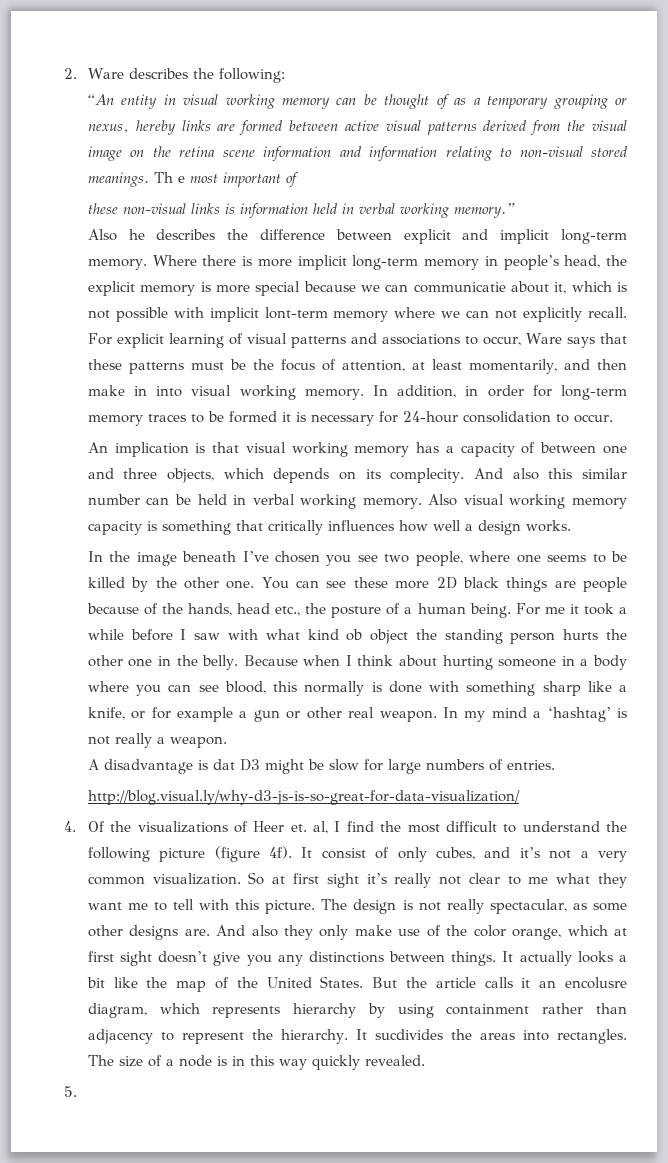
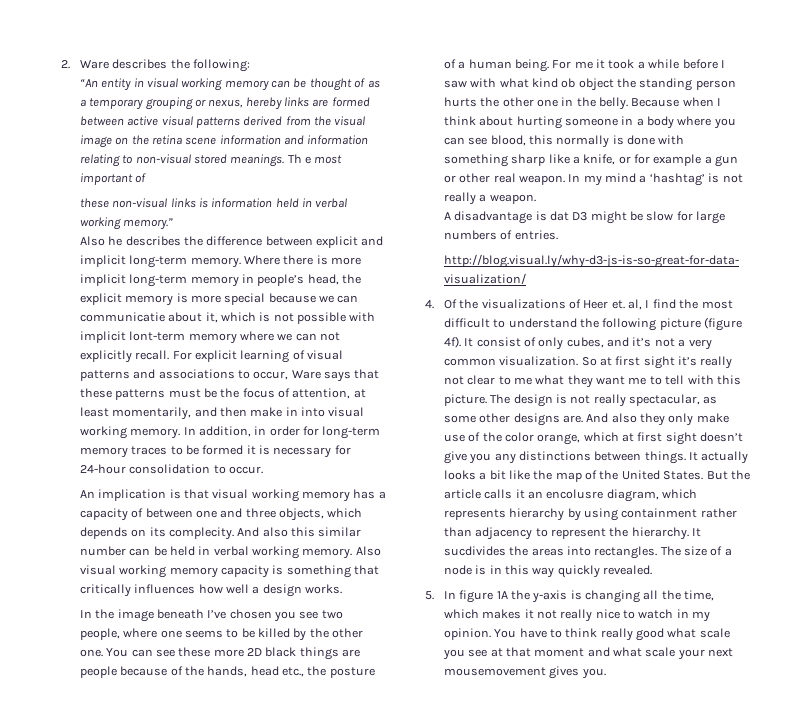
(78, 1091) none -> [443,590,715,603] [443,609,711,622] [443,628,730,641] [442,647,734,660] [443,666,606,679] In figure 1A the y-axis is changing all the time, which makes it not really nice to watch in my opinion. You have to think really good what scale you see at that moment and what scale your next mousemovement gives you.

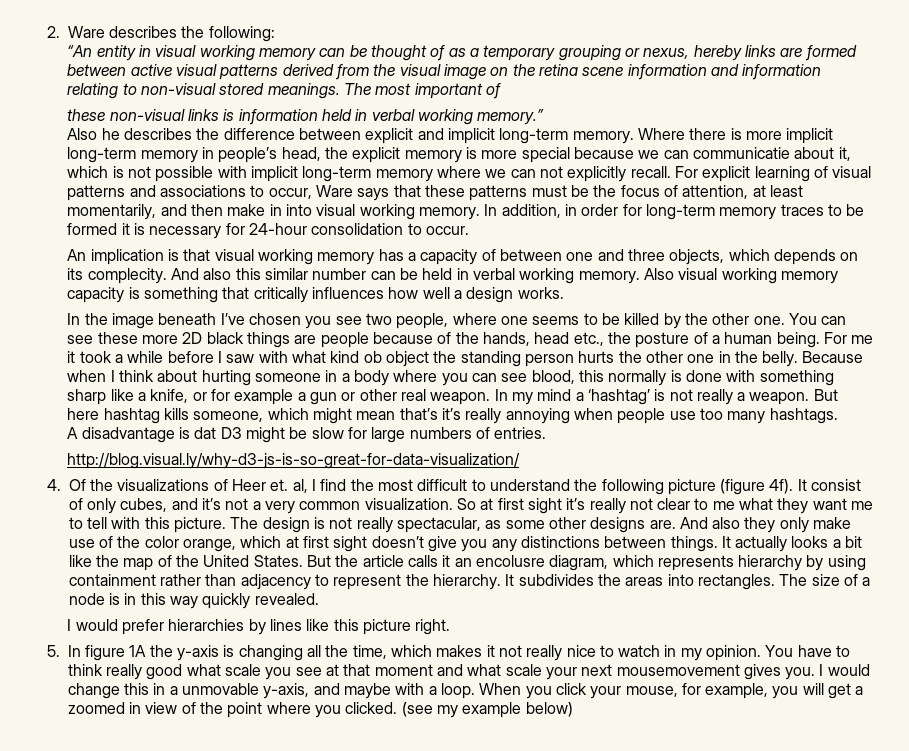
[287,154,312,164] Th e -> [344,83,372,95] The
[129,331,186,341] lont-term -> [302,166,372,182] long-term
(536, 199) none -> [813,389,838,401] [67,408,838,424] But here hashtag kills someone, which might mean that’s it’s really annoying when people use too many hashtags.
[443,546,506,556] sucdivides -> [518,574,594,586] subdivides
(653, 570) none -> [67,619,451,635] // I would prefer hierarchies by lines like this picture right.
(606, 673) none -> [819,664,870,676] [67,683,864,699] [67,702,573,718] I would change this in a unmovable y-axis, and maybe with a loop. When you click your mouse, for example, you will get a zoomed in view of the point where you clicked. (see my example below)

